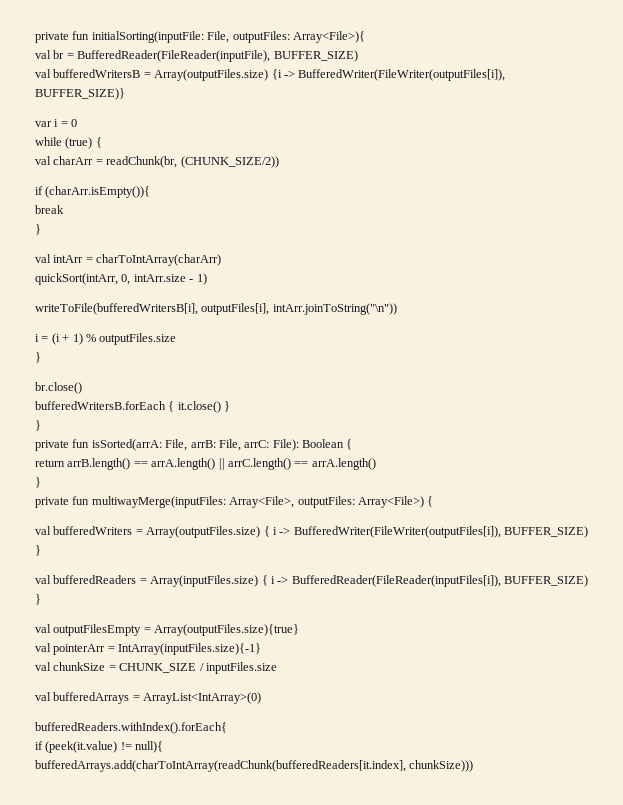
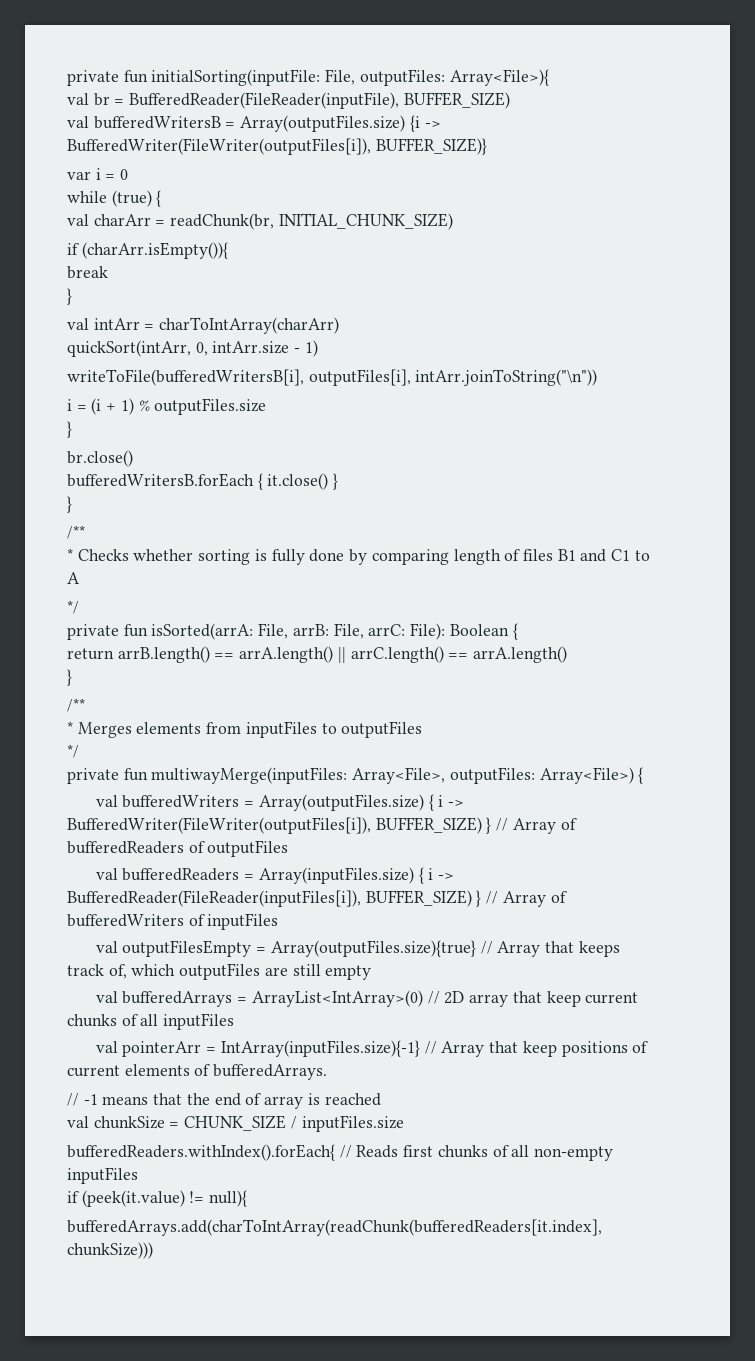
[180,156,279,168] (CHUNK_SIZE/2)) -> [278,213,453,230] INITIAL_CHUNK_SIZE)
(41, 425) none -> [67,525,85,539] [67,548,650,565] [67,572,80,584] [67,600,79,614] // /** // * Checks whether sorting is fully done by comparing length of files B1 and C1 to A // */
(41, 482) none -> [67,698,85,712] [67,721,423,738] [67,744,79,758] // /** // * Merges elements from inputFiles to outputFiles // */
(41, 550) none -> [496,818,577,834] [67,840,289,857] // Array of bufferedReaders of outputFiles
[35,624,300,636] [35,643,262,655] // val outputFilesEmpty = Array(outputFiles.size){true} // val pointerArr = IntArray(inputFiles.size){-1} -> [486,891,567,907] [67,913,279,930] [95,940,620,957] [67,963,372,980] [95,990,639,1007] [67,1013,235,1030] [95,1040,649,1057] [67,1064,328,1080] [67,1093,381,1109] // Array of bufferedWriters of inputFiles // val outputFilesEmpty = Array(outputFiles.size){true} // Array that keeps track of, which outputFiles are still empty // val bufferedArrays = ArrayList<IntArray>(0) // 2D array that keep current chunks of all inputFiles // val pointerArr = IntArray(inputFiles.size){-1} // Array that keep positions of current elements of bufferedArrays. // // -1 means that the end of array is reached
[35,692,262,704] [35,722,227,734] val bufferedArrays = ArrayList<IntArray>(0) // bufferedReaders.withIndex().forEach{ -> [67,1144,614,1161] [67,1167,138,1184] bufferedReaders.withIndex().forEach{ // Reads first chunks of all non-empty inputFiles

